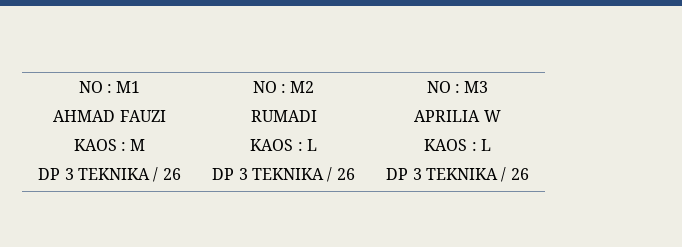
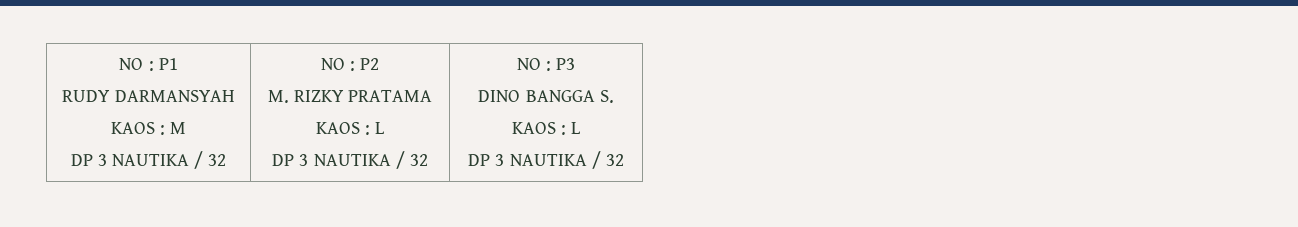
[78,81,141,93] [53,110,166,122] NO : M1 // AHMAD FAUZI -> [119,58,178,71] [62,90,235,102] NO : P1 // RUDY DARMANSYAH
[78,167,181,182] [252,81,315,93] [250,110,317,122] [250,139,317,151] [212,167,355,182] [426,81,489,93] [414,110,501,122] [424,139,491,151] [386,167,529,182] TEKNIKA / 26 | NO : M2 // RUMADI // KAOS : L // DP 3 TEKNIKA / 26 | NO : M3 // APRILIA W // KAOS : L // DP 3 TEKNIKA / 26 -> [112,151,227,169] [320,58,380,71] [267,90,433,103] [315,122,385,135] [272,151,428,169] [516,58,576,71] [478,90,614,103] [511,122,581,135] [468,151,624,169] NAUTIKA / 32 | NO : P2 // M. RIZKY PRATAMA // KAOS : L // DP 3 NAUTIKA / 32 | NO : P3 // DINO BANGGA S. // KAOS : L // DP 3 NAUTIKA / 32

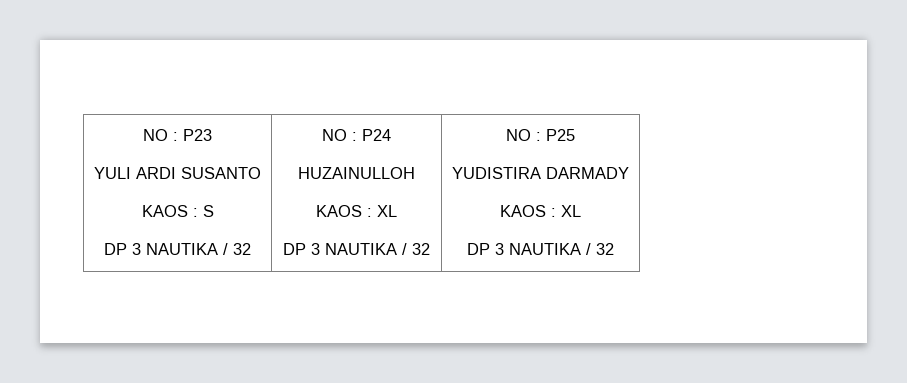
[119,58,178,71] [62,90,235,102] [110,122,187,135] [70,151,227,169] [320,58,380,71] [267,90,433,103] [315,122,385,135] [272,151,428,169] [516,58,576,71] [478,90,614,103] [511,122,581,135] NO : P1 // RUDY DARMANSYAH // KAOS : M // DP 3 NAUTIKA / 32 | NO : P2 // M. RIZKY PRATAMA // KAOS : L // DP 3 NAUTIKA / 32 | NO : P3 // DINO BANGGA S. // KAOS : L -> [143,129,212,141] [94,167,261,179] [141,205,214,217] [104,243,251,255] [322,129,391,141] [298,167,415,179] [316,205,397,217] [283,243,430,255] [506,129,575,141] [452,167,629,179] [500,205,581,217] NO : P23 // YULI ARDI SUSANTO // KAOS : S // DP 3 NAUTIKA / 32 | NO : P24 // HUZAINULLOH // KAOS : XL // DP 3 NAUTIKA / 32 | NO : P25 // YUDISTIRA DARMADY // KAOS : XL

